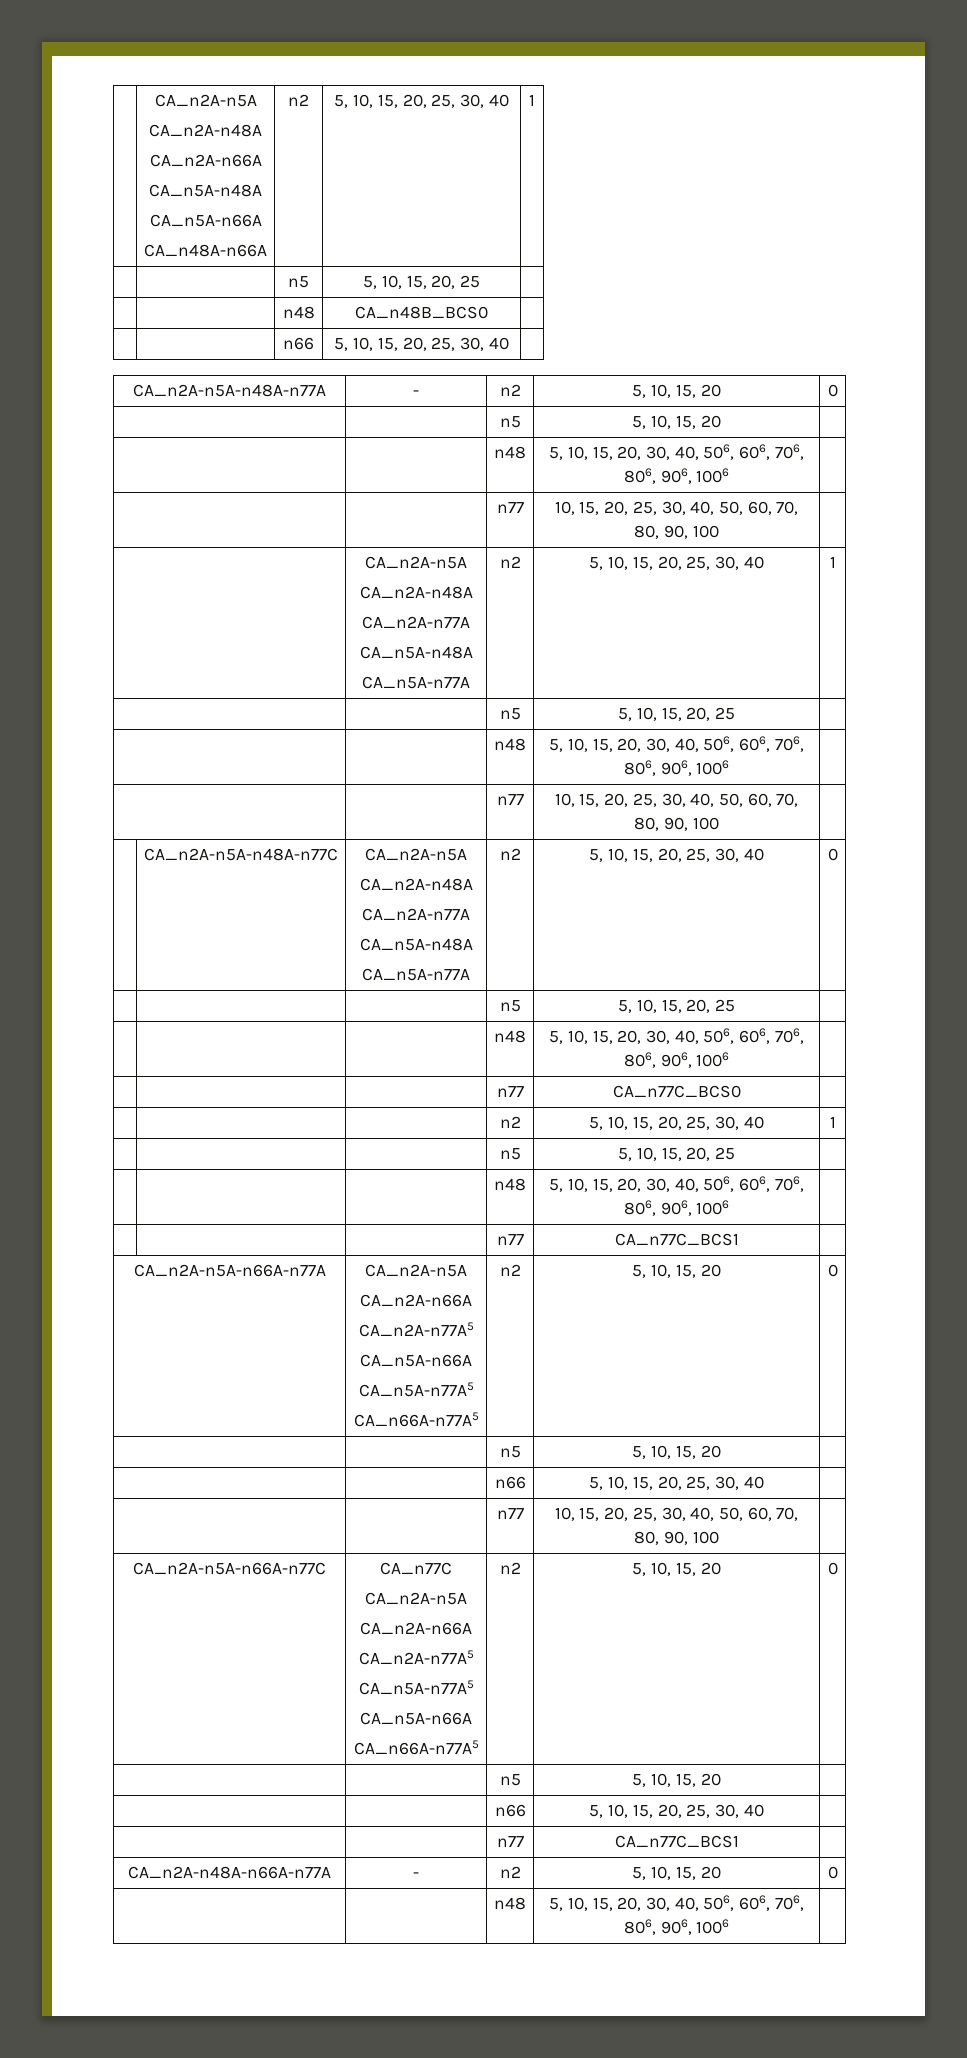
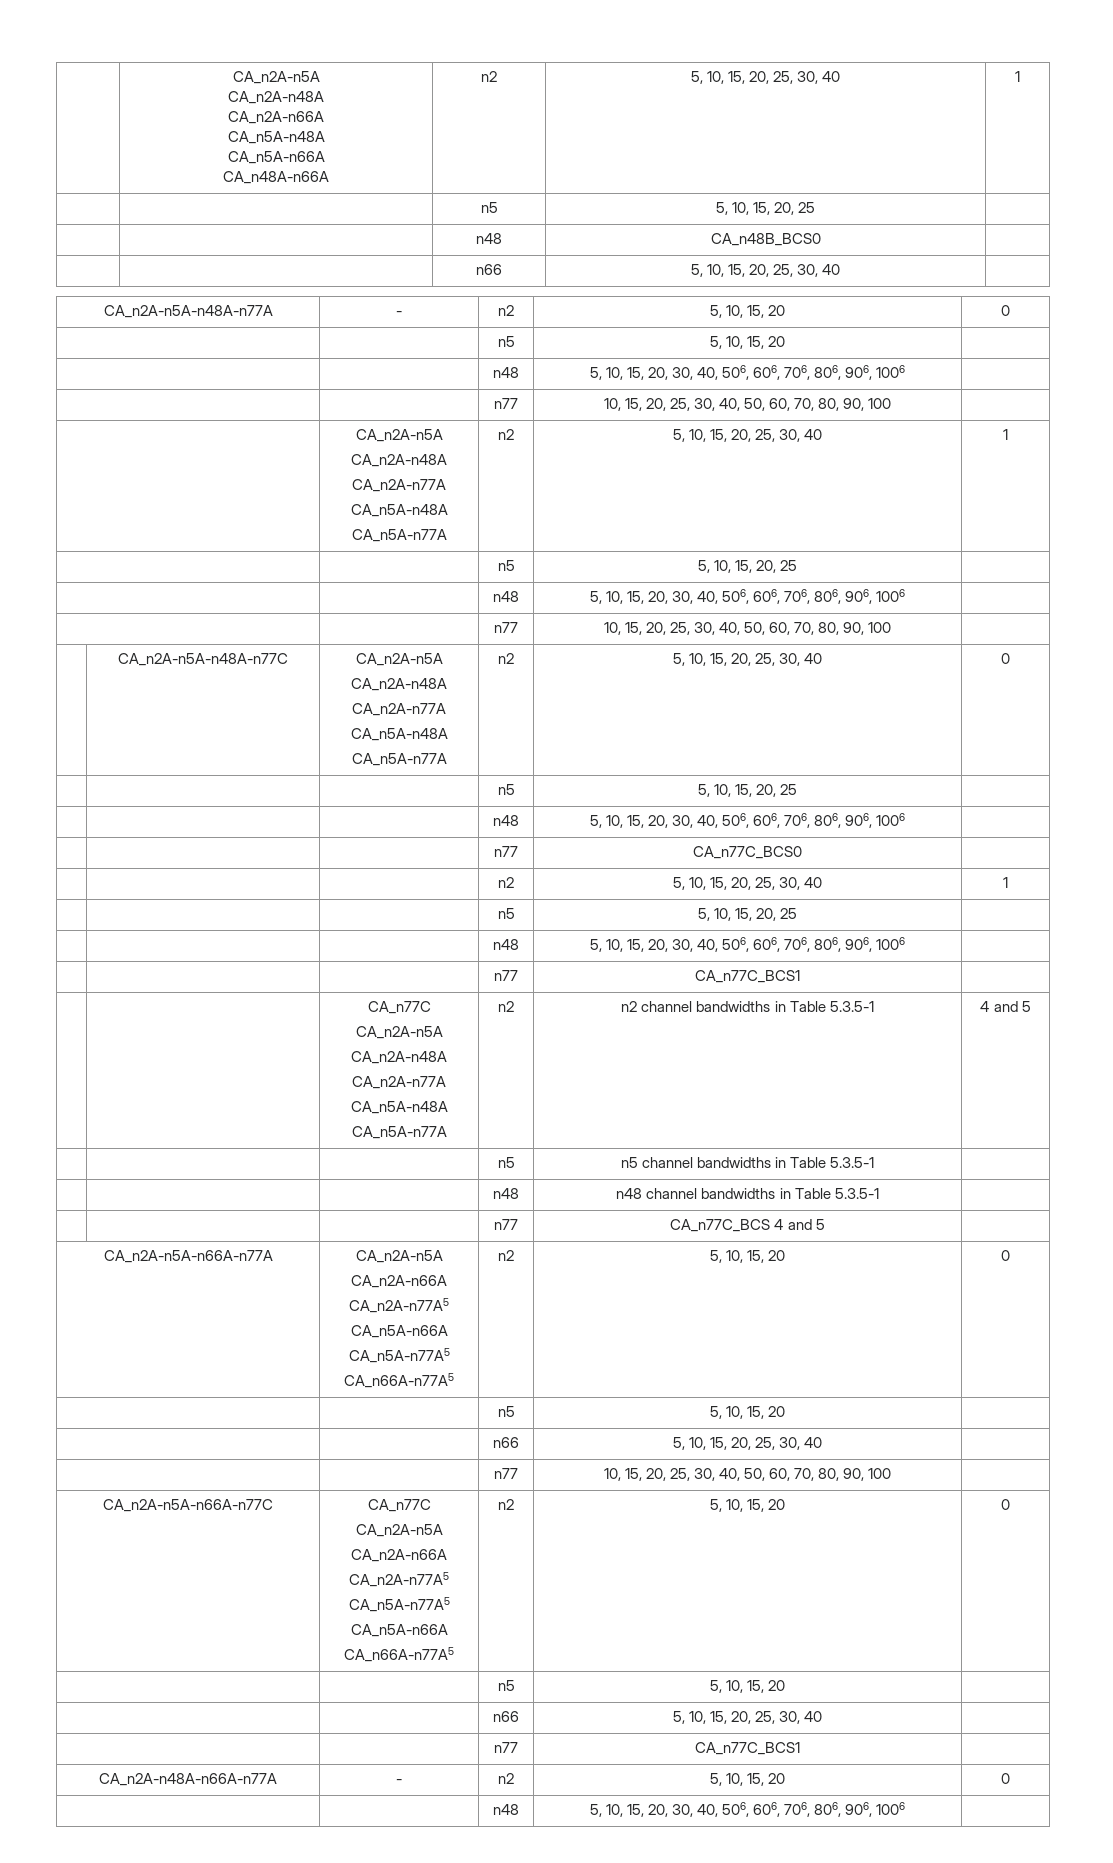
(739, 1239) none -> [367,1001,431,1014] [355,1026,443,1039] [351,1051,448,1064] [352,1076,447,1089] [350,1101,448,1114] [351,1126,447,1139] [498,1001,514,1012] [621,1001,874,1012] [980,1001,1031,1012] [497,1157,515,1168] [620,1157,875,1168] [493,1188,519,1199] [616,1188,879,1199] [494,1219,518,1230] [670,1219,825,1232] // | | CA_n77C // CA_n2A-n5A // CA_n2A-n48A // CA_n2A-n77A // CA_n5A-n48A // CA_n5A-n77A | n2 | n2 channel bandwidths in Table 5.3.5-1 | 4 and 5 // | | | n5 | n5 channel bandwidths in Table 5.3.5-1 | // | | | n48 | n48 channel bandwidths in Table 5.3.5-1 | // | | | n77 | CA_n77C_BCS 4 and 5 |

